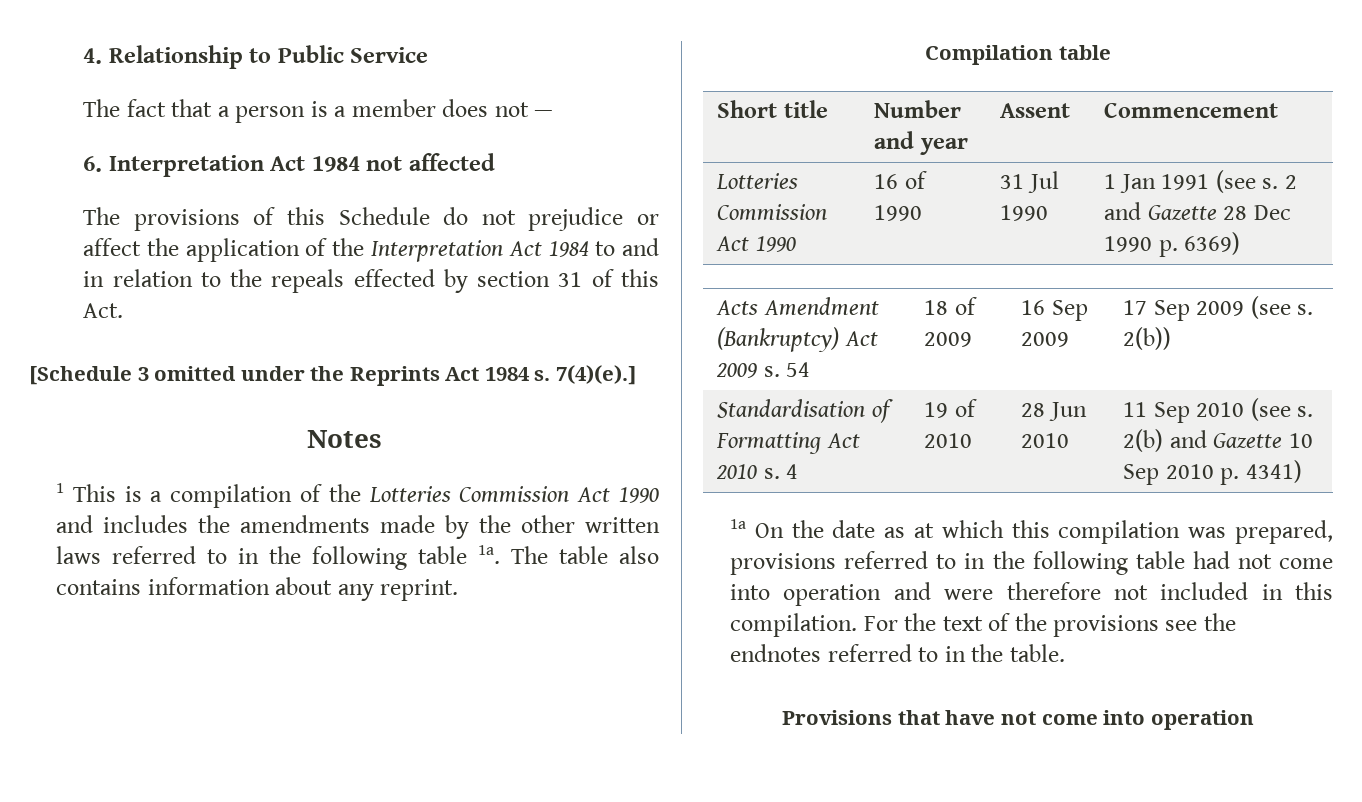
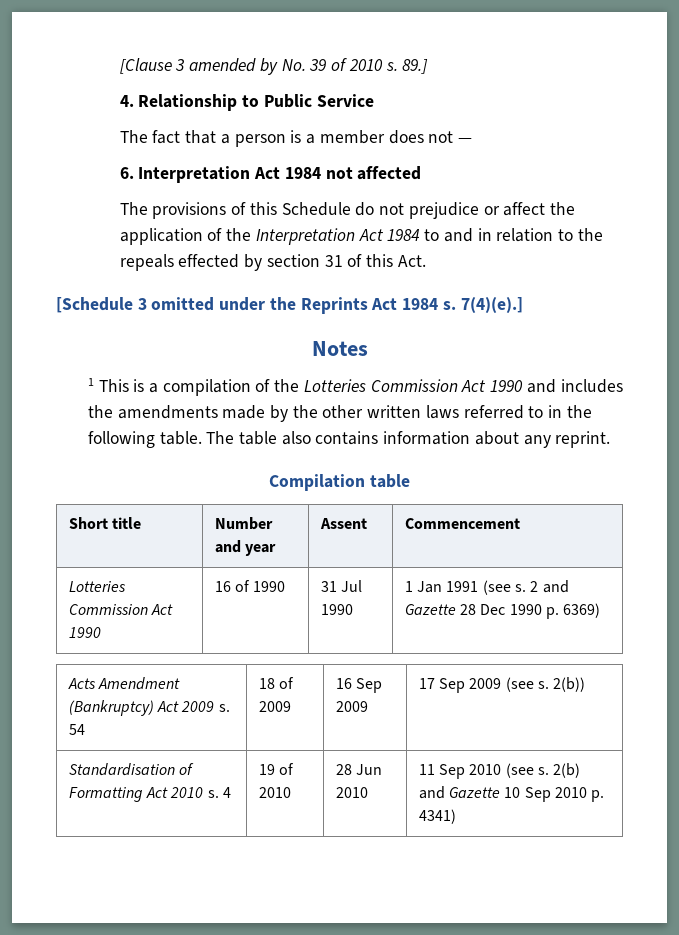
(83, 56) none -> [119,58,429,75] [Clause 3 amended by No. 39 of 2010 s. 89.] //
[418,545,501,564] table 1a. -> [159,431,202,445] table.
[730,519,1333,544] [730,551,1333,575] [730,582,1333,606] [730,613,1236,637] [730,644,1065,662] [782,710,1254,730] // 1a On the date as at which this compilation was prepared, provisions referred to in the following table had not come into operation and were therefore not included in this compilation. For the text of the provisions see the endnotes referred to in the table. // Provisions that have not come into operation -> (456, 816) none

